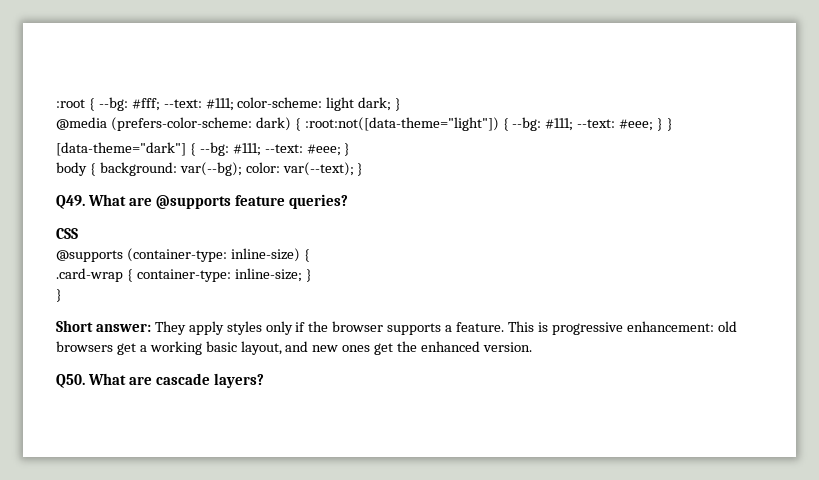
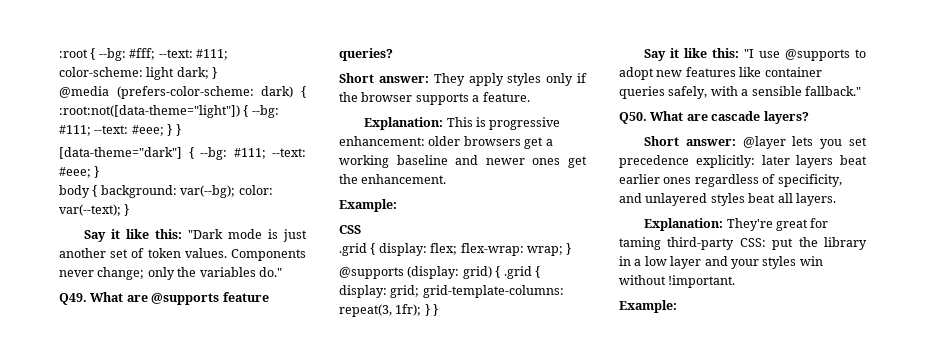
(364, 169) none -> [84,229,307,242] [59,248,306,261] [59,267,282,280] // Say it like this: "Dark mode is just another set of token values. Components never change; only the variables do."
[56,228,78,239] [56,248,310,262] [56,268,312,282] [56,289,62,302] // CSS // @supports (container-type: inline-size) { // .card-wrap { container-type: inline-size; } // } -> (393, 54) none
(505, 327) none -> [364,117,444,130] // Explanation:
[717,321,737,332] old -> [428,136,461,146] older
[205,341,532,355] basic layout, and new ones get the enhanced version. -> [396,155,587,168] [339,174,447,184] [339,199,397,212] [339,225,361,234] [339,243,572,256] [339,266,540,279] [339,285,564,298] [339,304,439,317] [644,48,866,61] [619,67,822,80] [619,86,861,99] baseline and newer ones get the enhancement. // Example: // CSS // .grid { display: flex; flex-wrap: wrap; } // @supports (display: grid) { .grid { display: grid; grid-template-columns: repeat(3, 1fr); } } // Say it like this: "I use @supports to adopt new features like container queries safely, with a sensible fallback."
(264, 380) none -> [644,136,867,149] [619,155,867,168] [619,174,842,187] [619,193,836,206] [644,218,829,231] [619,237,867,250] [619,256,823,269] [619,275,736,288] [619,300,677,313] // Short answer: @layer lets you set precedence explicitly: later layers beat earlier ones regardless of specificity, and unlayered styles beat all layers. // Explanation: They're great for taming third-party CSS: put the library in a low layer and your styles win without !important. // Example:

